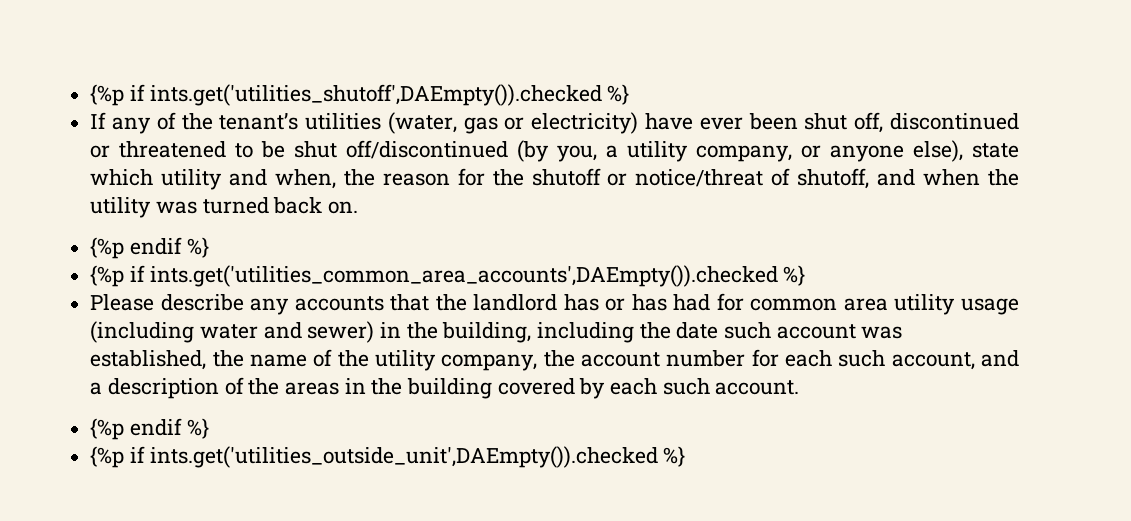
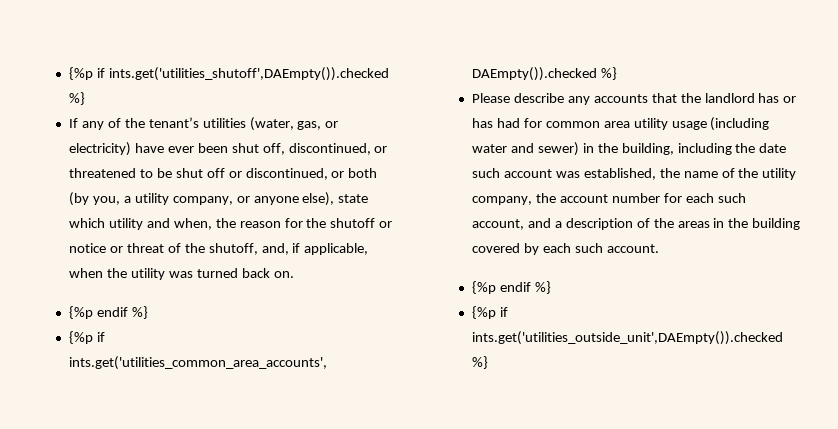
[463,117,498,134] gas -> [297,121,322,130] gas,
[890,113,1020,130] discontinued -> [288,143,371,155] discontinued,
[346,140,509,159] off/discontinued -> [206,168,378,180] off or discontinued, or both
[635,168,916,189] notice/threat of shutoff, and -> [69,243,369,255] notice or threat of the shutoff, and, if applicable,

